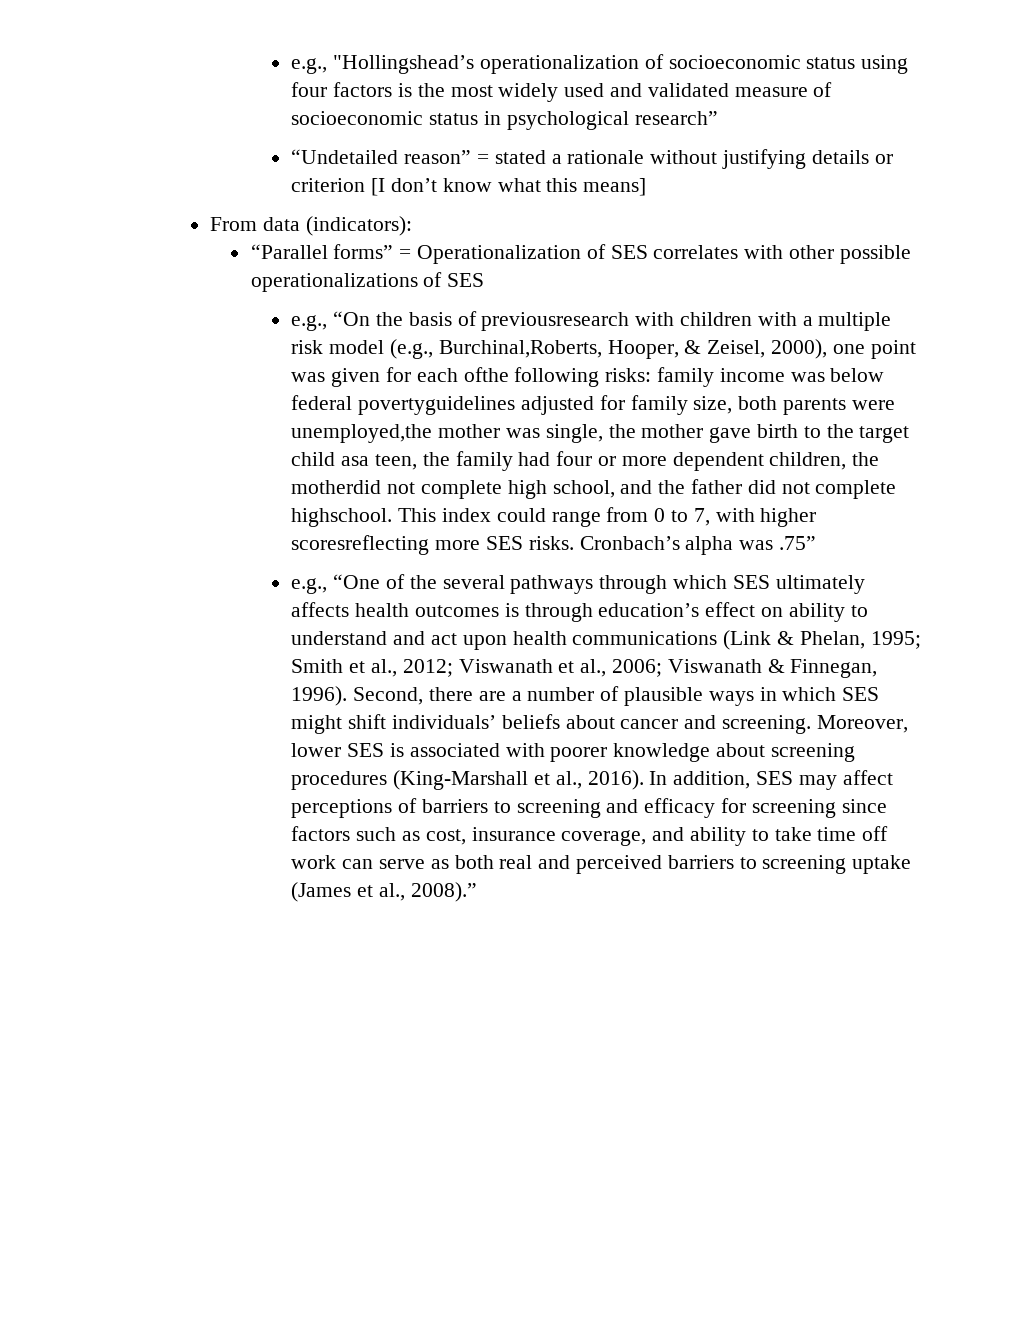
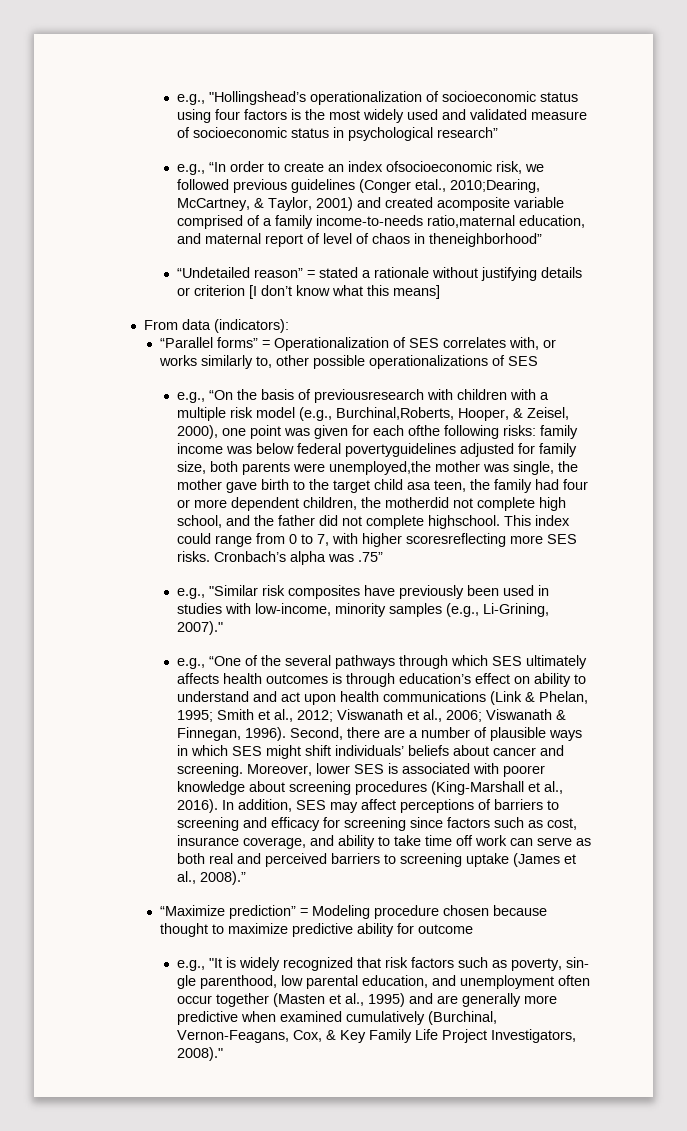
(718, 118) none -> [176,161,544,175] [176,179,540,193] [176,197,564,211] [176,215,585,229] [176,233,542,247] // e.g., “In order to create an index ofsocioeconomic risk, we followed previous guidelines (Conger etal., 2010;Dearing, McCartney, & Taylor, 2001) and created acomposite variable comprised of a family income-to-needs ratio,maternal education, and maternal report of level of chaos in theneighborhood”
[744,245,784,259] with -> [509,337,557,350] [159,355,273,369] with, or works similarly to,
(816, 543) none -> [176,585,549,599] [176,603,549,617] [176,621,223,635] // e.g., "Similar risk composites have previously been used in studies with low-income, minority samples (e.g., Li-Grining, 2007)."
(477, 892) none -> [160,905,548,919] [160,923,474,937] [176,957,589,971] [176,975,590,989] [176,993,557,1007] [176,1011,497,1025] [176,1029,576,1043] [176,1047,223,1061] // “Maximize prediction” = Modeling procedure chosen because thought to maximize predictive ability for outcome // e.g., "It is widely recognized that risk factors such as poverty, sin- gle parenthood, low parental education, and unemployment often occur together (Masten et al., 1995) and are generally more predictive when examined cumulatively (Burchinal, Vernon-Feagans, Cox, & Key Family Life Project Investigators, 2008)."

